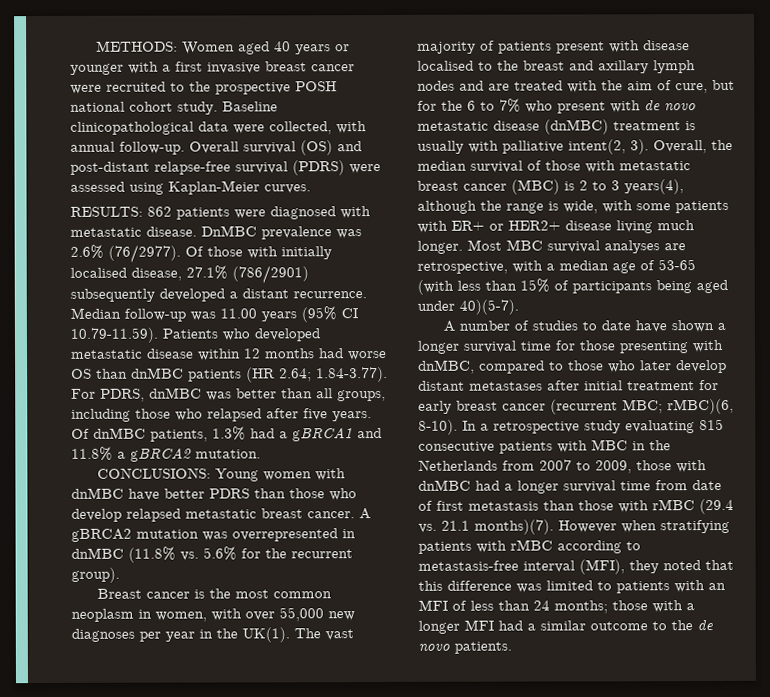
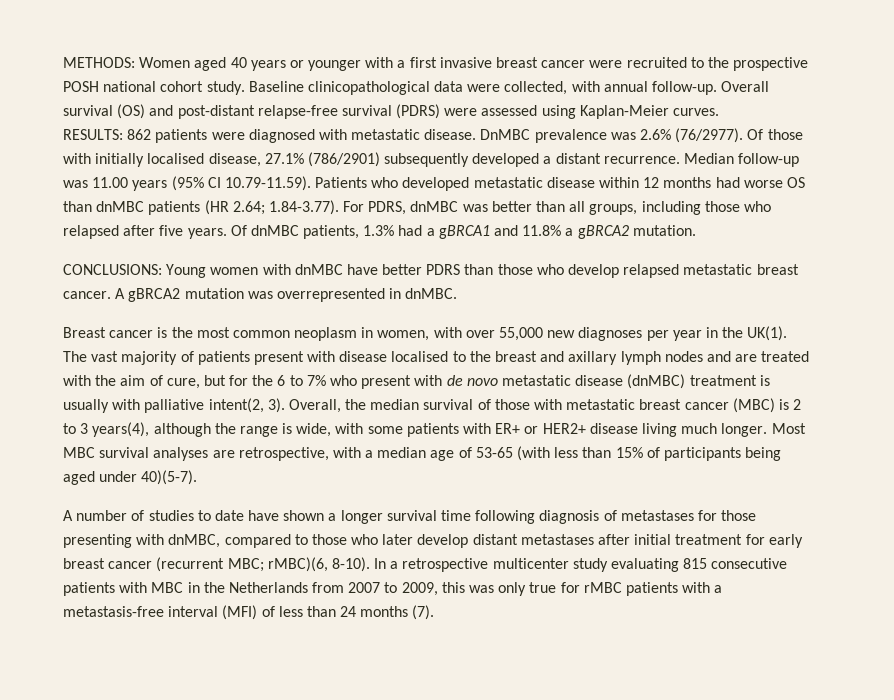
[71,546,353,563] [71,567,120,583] dnMBC (11.8% vs. 5.6% for the recurrent group). -> [405,288,458,299] dnMBC.
(552, 346) none -> [475,510,694,524] following diagnosis of metastases
(580, 427) none -> [492,558,569,569] multicenter
[636,460,707,473] [418,479,722,494] [418,498,734,515] [418,519,730,535] [418,539,641,554] [418,559,734,575] [418,580,726,594] [418,599,695,614] [418,619,714,634] [418,641,512,654] those with dnMBC had a longer survival time from date of first metastasis than those with rMBC (29.4 vs. 21.1 months)(7). However when stratifying patients with rMBC according to metastasis-free interval (MFI), they noted that this difference was limited to patients with an MFI of less than 24 months; those with a longer MFI had a similar outcome to the de novo patients. -> [441,582,723,596] [63,605,435,620] this was only true for rMBC patients with a metastasis-free interval (MFI) of less than 24 months (7).

